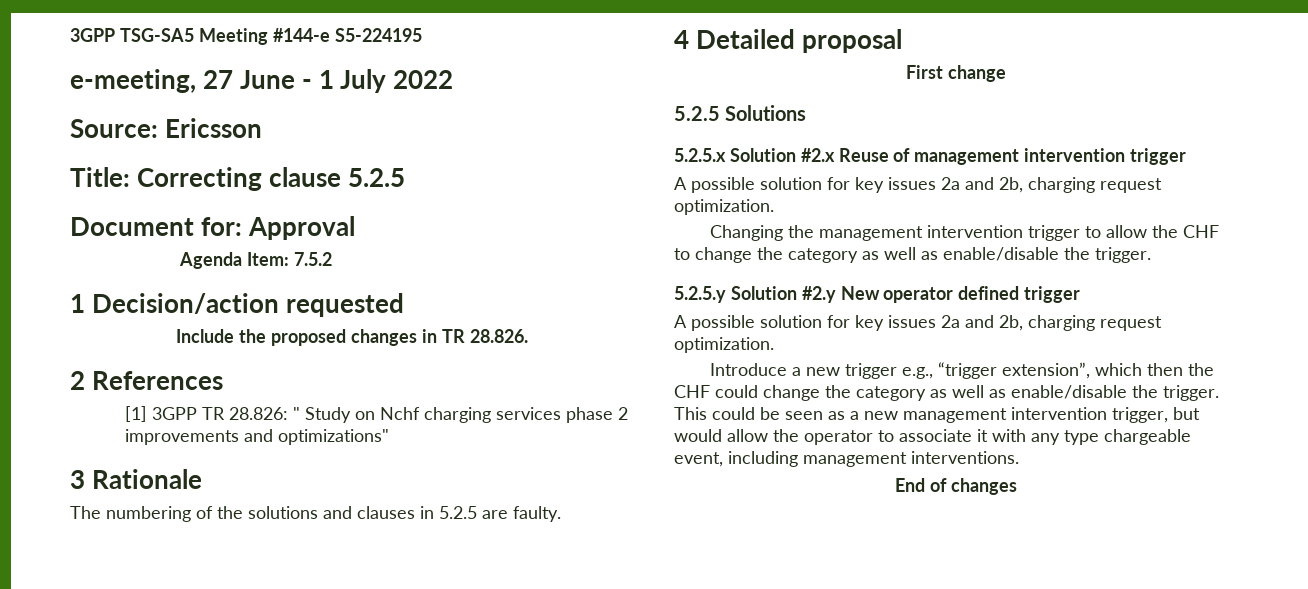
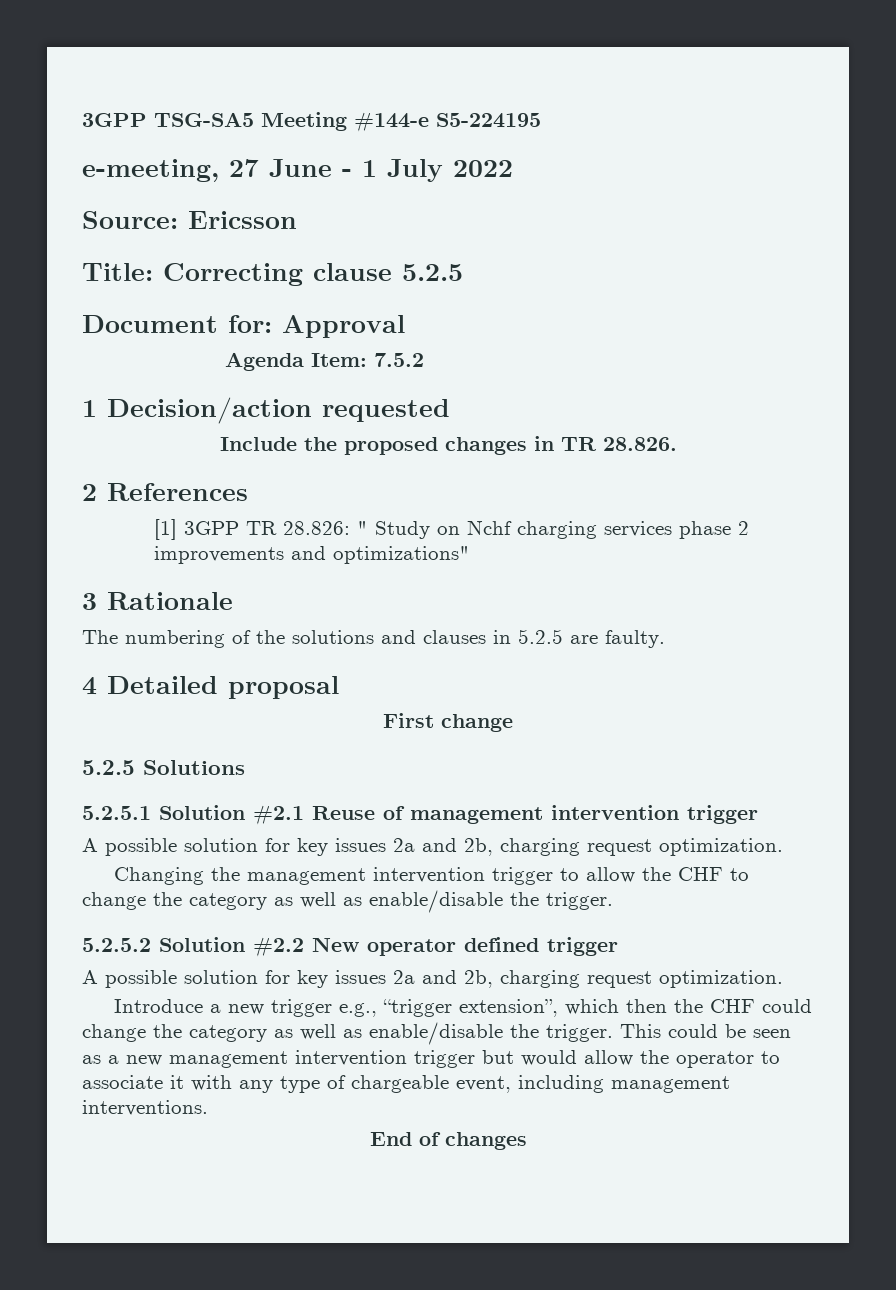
[674,148,835,162] 5.2.5.x Solution #2.x -> [82,805,304,825] 5.2.5.1 Solution #2.1
[674,286,836,303] 5.2.5.y Solution #2.y -> [82,937,304,957] 5.2.5.2 Solution #2.2
[1112,407,1168,423] trigger, -> [414,1050,475,1068] trigger
(1099, 437) none -> [327,1075,346,1089] of

